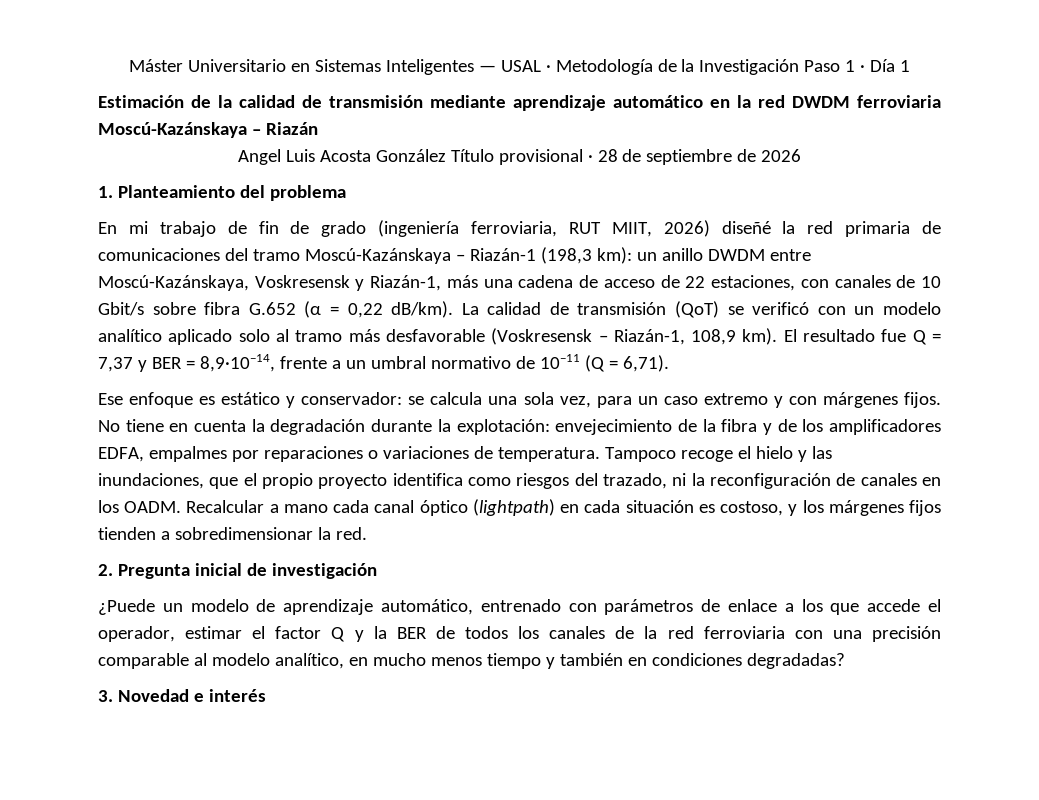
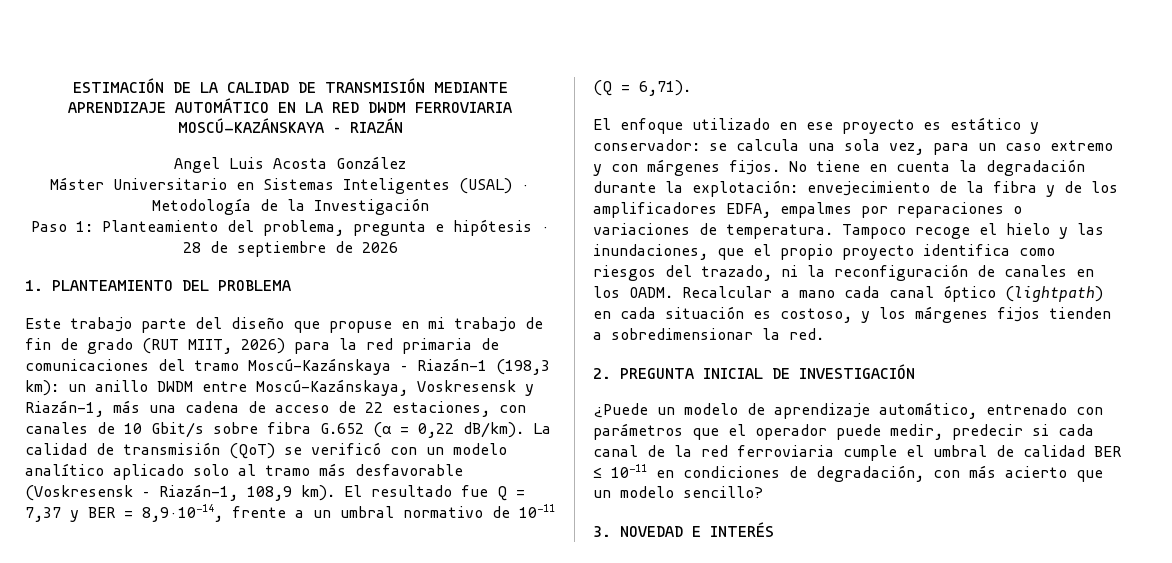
(128, 65) none -> [72,78,508,93] [68,98,512,113] [177,118,403,133] [174,156,406,173] ESTIMACIÓN DE LA CALIDAD DE TRANSMISIÓN MEDIANTE APRENDIZAJE AUTOMÁTICO EN LA RED DWDM FERROVIARIA MOSCÚ-KAZÁNSKAYA – RIAZÁN // Angel Luis Acosta González //
[478,60,541,72] — USAL -> [459,178,512,194] (USAL)
[804,59,911,72] [98,95,941,111] [98,122,318,138] [237,149,583,165] Paso 1 · Día 1 // Estimación de la calidad de transmisión mediante aprendizaje automático en la red DWDM ferroviaria Moscú-Kazánskaya – Riazán // Angel Luis Acosta González Título provisional -> [30,219,532,236] // Paso 1: Planteamiento del problema, pregunta e hipótesis
[117,185,346,201] [98,222,117,234] Planteamiento del problema // En -> [52,280,291,291] [25,317,419,333] PLANTEAMIENTO DEL PROBLEMA // Este trabajo parte del diseño que propuse en
[378,220,601,237] (ingeniería ferroviaria, RUT -> [142,338,179,354] (RUT
[721,221,771,234] diseñé -> [294,342,330,354] para
[98,392,194,408] Ese enfoque -> [593,118,914,134] El enfoque utilizado en ese proyecto
[117,563,377,579] Pregunta inicial de investigación -> [620,364,915,379] PREGUNTA INICIAL DE INVESTIGACIÓN
[701,599,941,615] [98,626,941,642] [98,653,845,669] [98,689,266,702] de enlace a los que accede el operador, estimar el factor Q y la BER de todos los canales de la red ferroviaria con una precisión comparable al modelo analítico, en mucho menos tiempo y también en condiciones degradadas? // 3. Novedad e interés -> [692,424,1094,440] [593,445,1121,461] [593,464,1103,482] [593,486,763,498] [593,522,774,537] que el operador puede medir, predecir si cada canal de la red ferroviaria cumple el umbral de calidad BER ≤ 10−11 en condiciones de degradación, con más acierto que un modelo sencillo? // 3. NOVEDAD E INTERÉS

